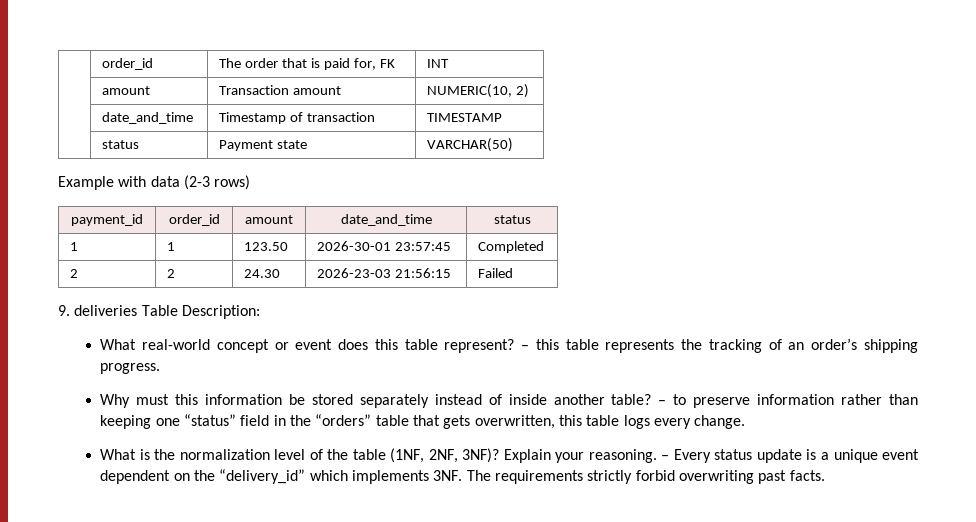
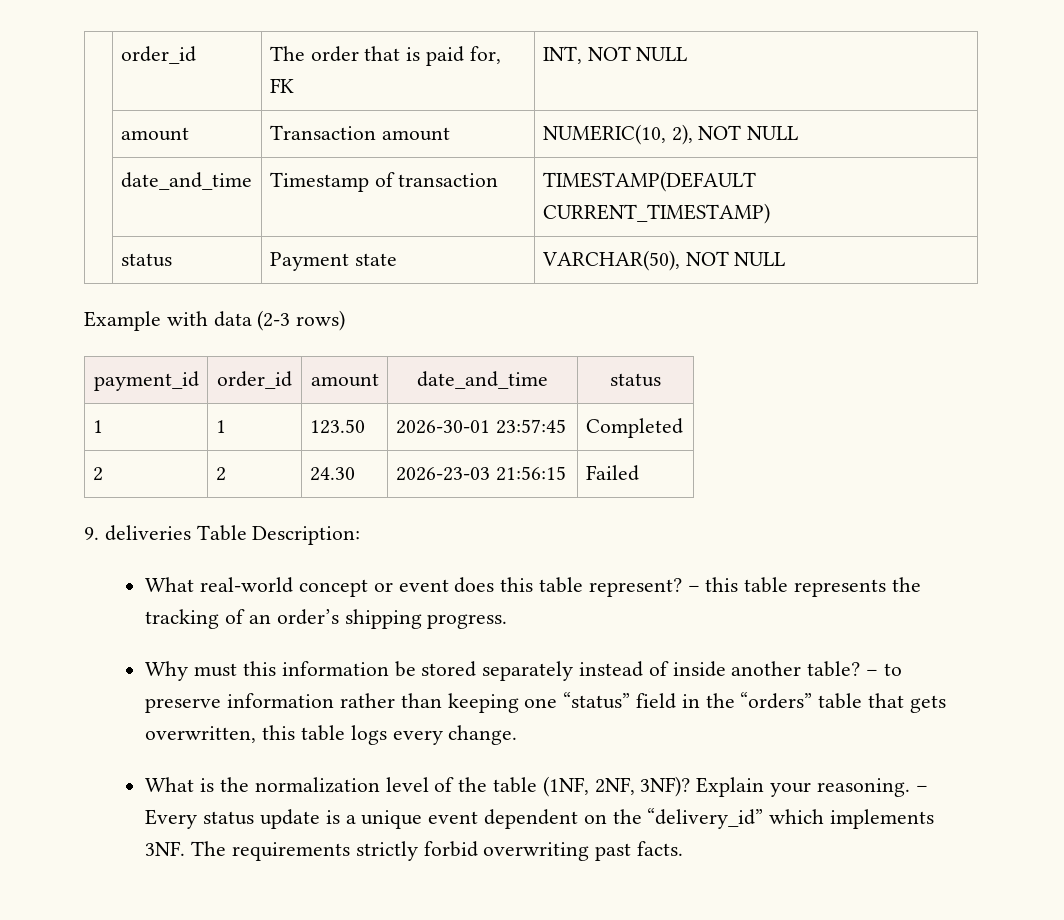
[427,59,450,68] INT -> [542,46,688,64] INT, NOT NULL
[516,84,530,98] 2) -> [671,124,799,145] 2), NOT NULL
[427,113,503,122] TIMESTAMP -> [542,171,756,192] [542,203,770,224] TIMESTAMP(DEFAULT CURRENT_TIMESTAMP)
[427,138,514,152] VARCHAR(50) -> [541,250,786,271] VARCHAR(50), NOT NULL

